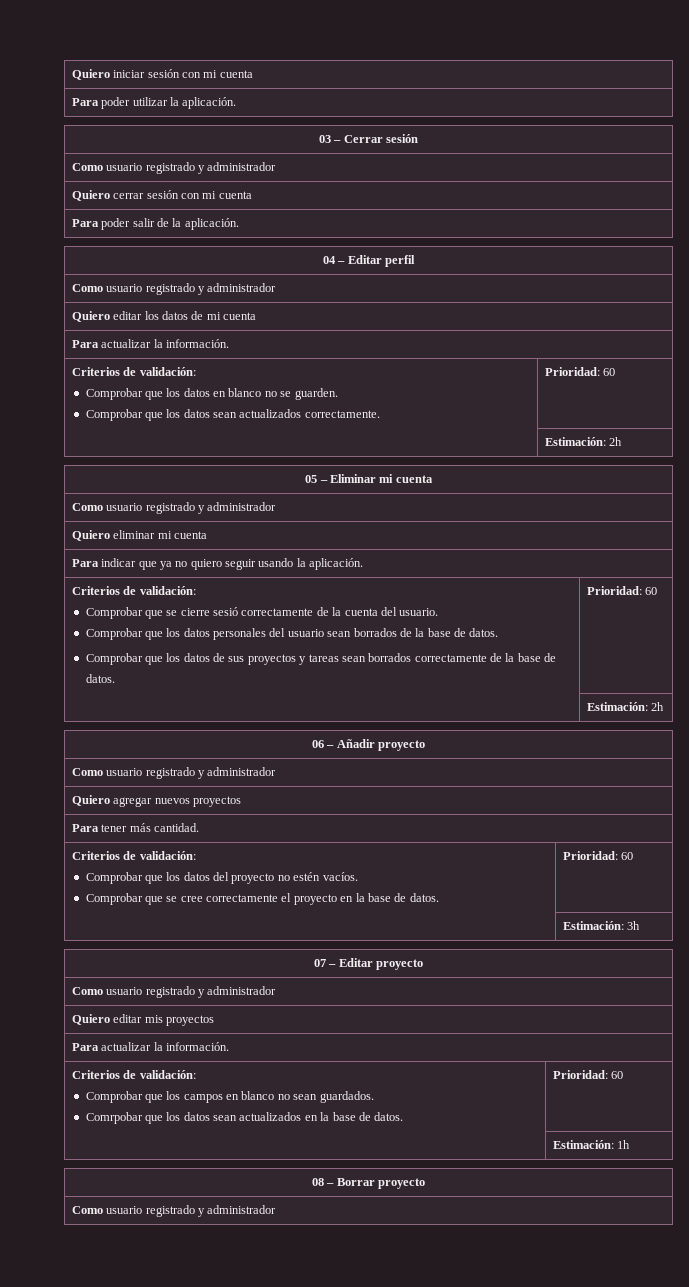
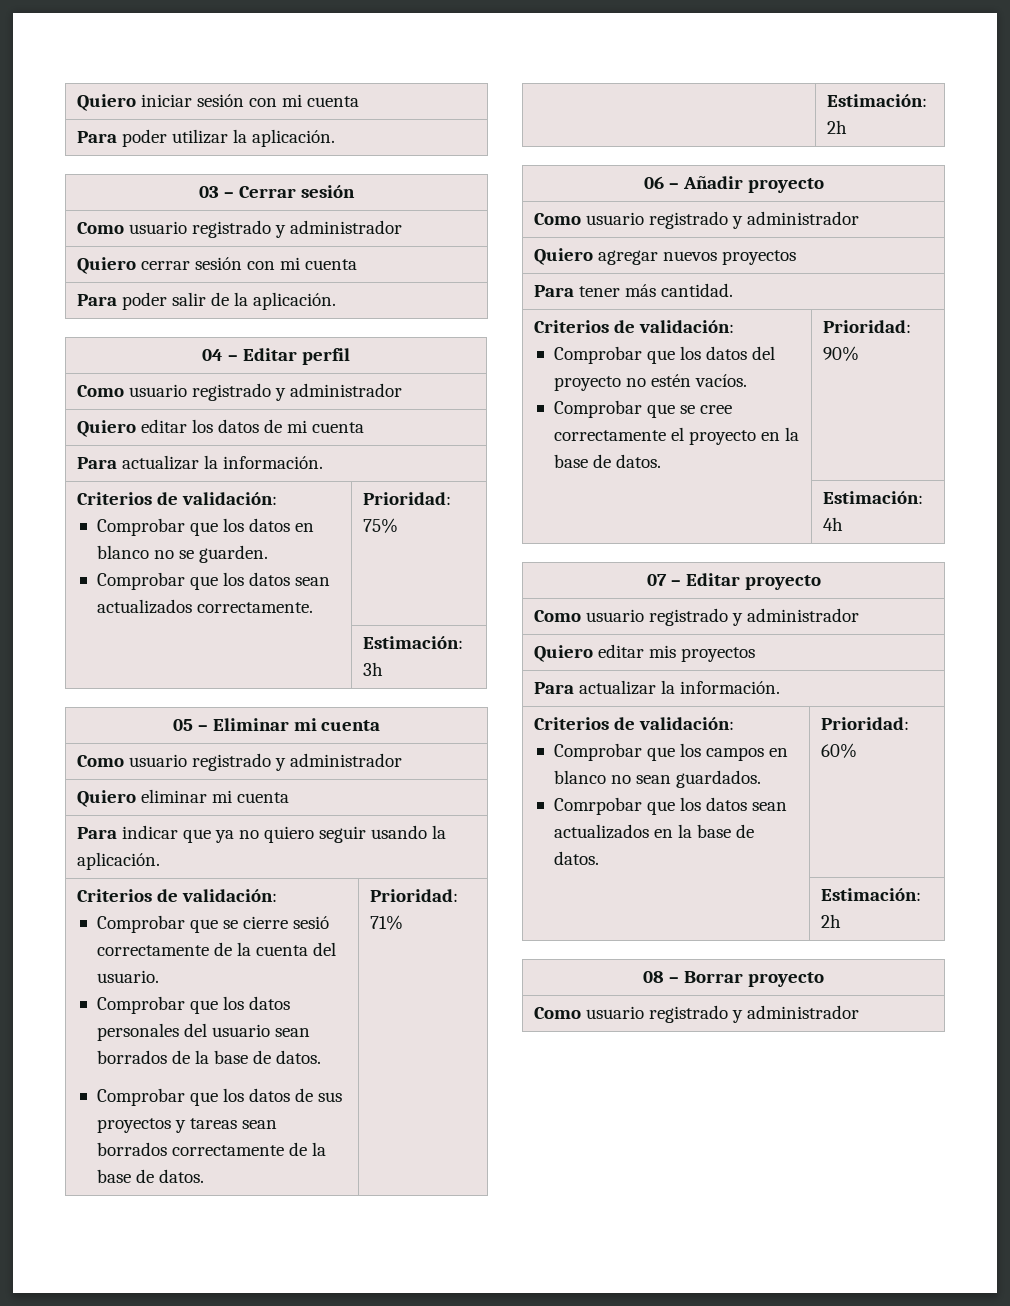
[603,368,616,376] [544,437,623,446] 60 // | Estimación: 2h -> [362,518,398,533] [362,636,463,649] [362,662,383,676] 75% // | Estimación: 3h
[645,587,658,595] 60 -> [369,915,403,930] 71%
[621,852,634,860] [562,921,641,930] 60 // | Estimación: 3h -> [822,346,859,361] [822,491,923,504] [822,517,843,531] 90% // | Estimación: 4h
[611,1071,624,1079] [552,1140,631,1149] 60 // | Estimación: 1h -> [820,743,857,758] [820,888,921,901] [820,914,841,928] 60% // | Estimación: 2h

